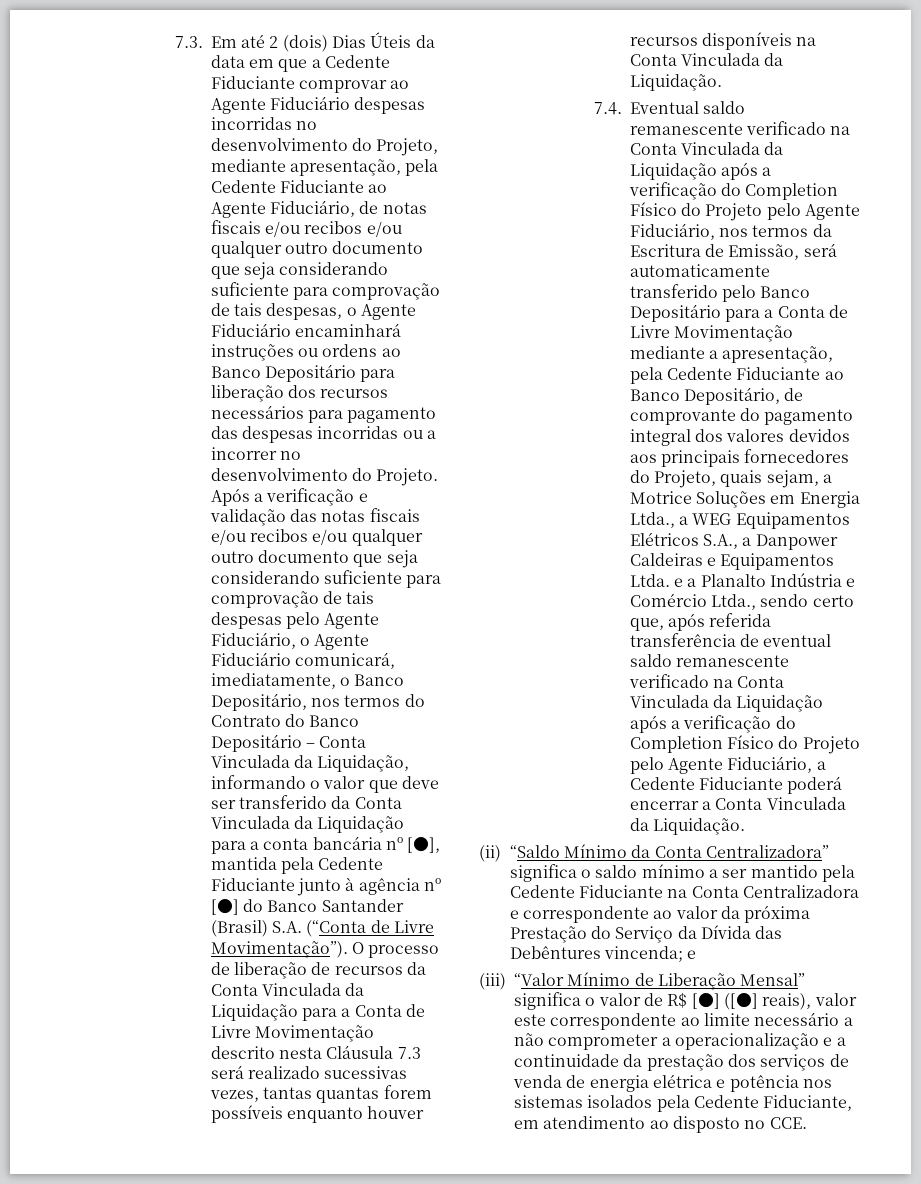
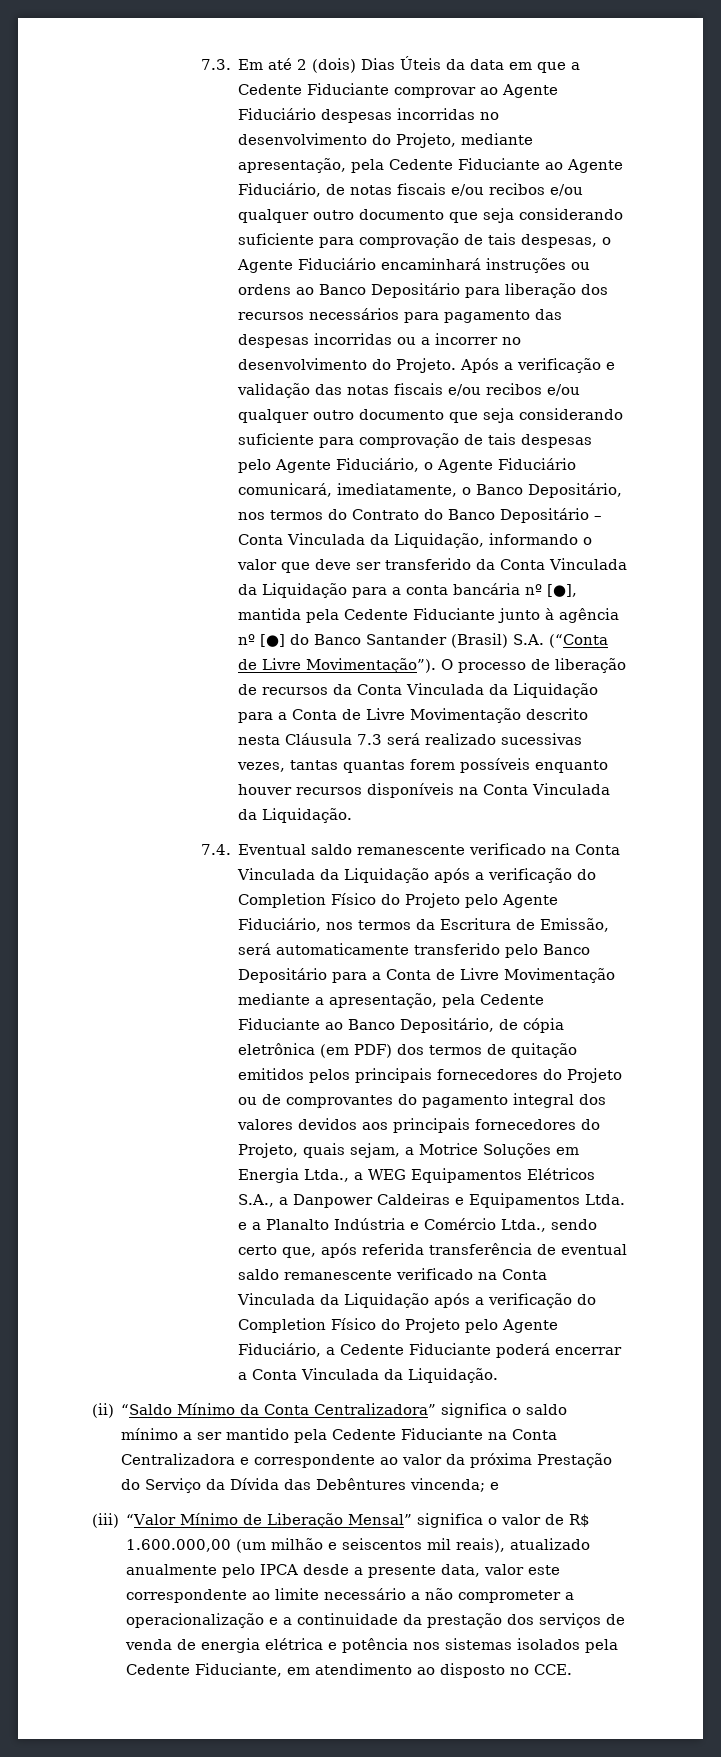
[629,409,736,425] comprovante -> [523,1018,565,1033] [238,1043,578,1058] [238,1068,623,1083] [238,1094,394,1108] cópia eletrônica (em PDF) dos termos de quitação emitidos pelos principais fornecedores do Projeto ou de comprovantes
[691,993,812,1010] [●] ([●] reais), -> [126,1538,591,1553] [126,1564,481,1578] 1.600.000,00 (um milhão e seiscentos mil reais), atualizado anualmente pelo IPCA desde a presente data,

